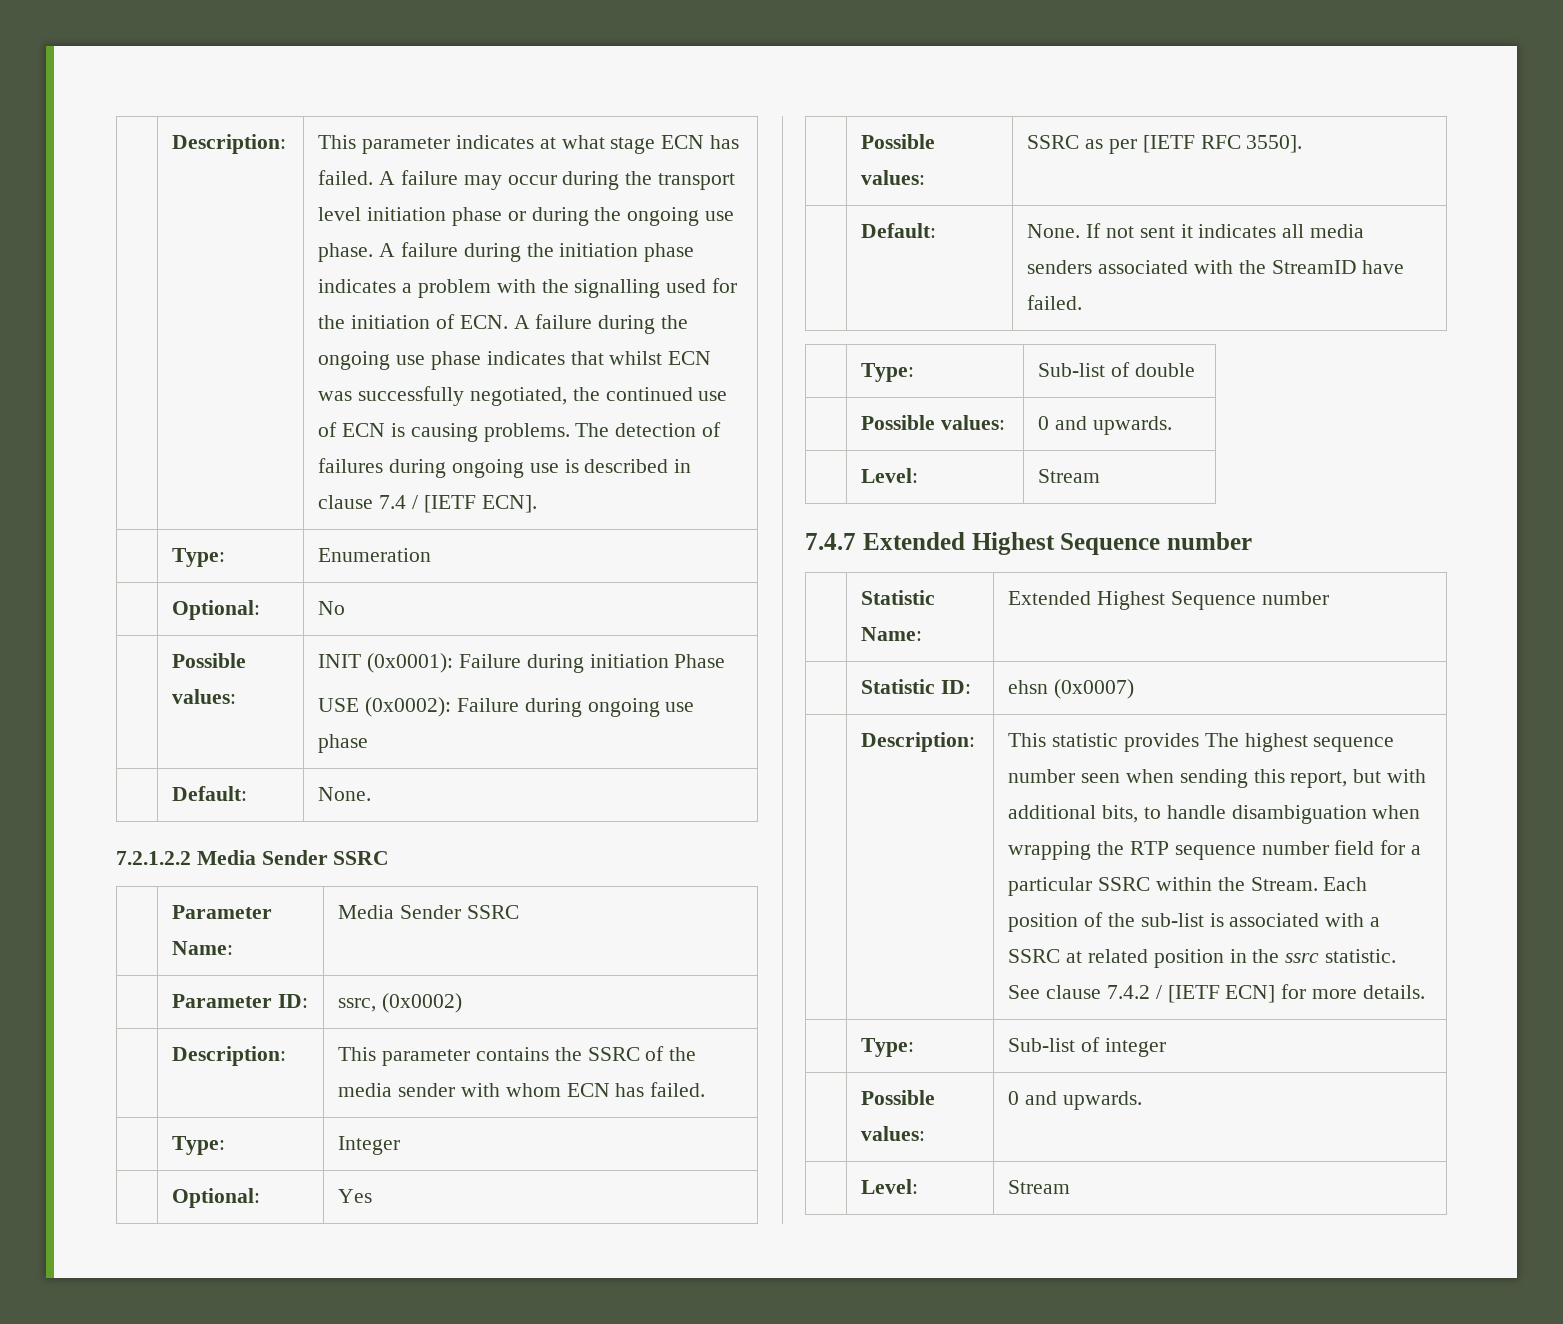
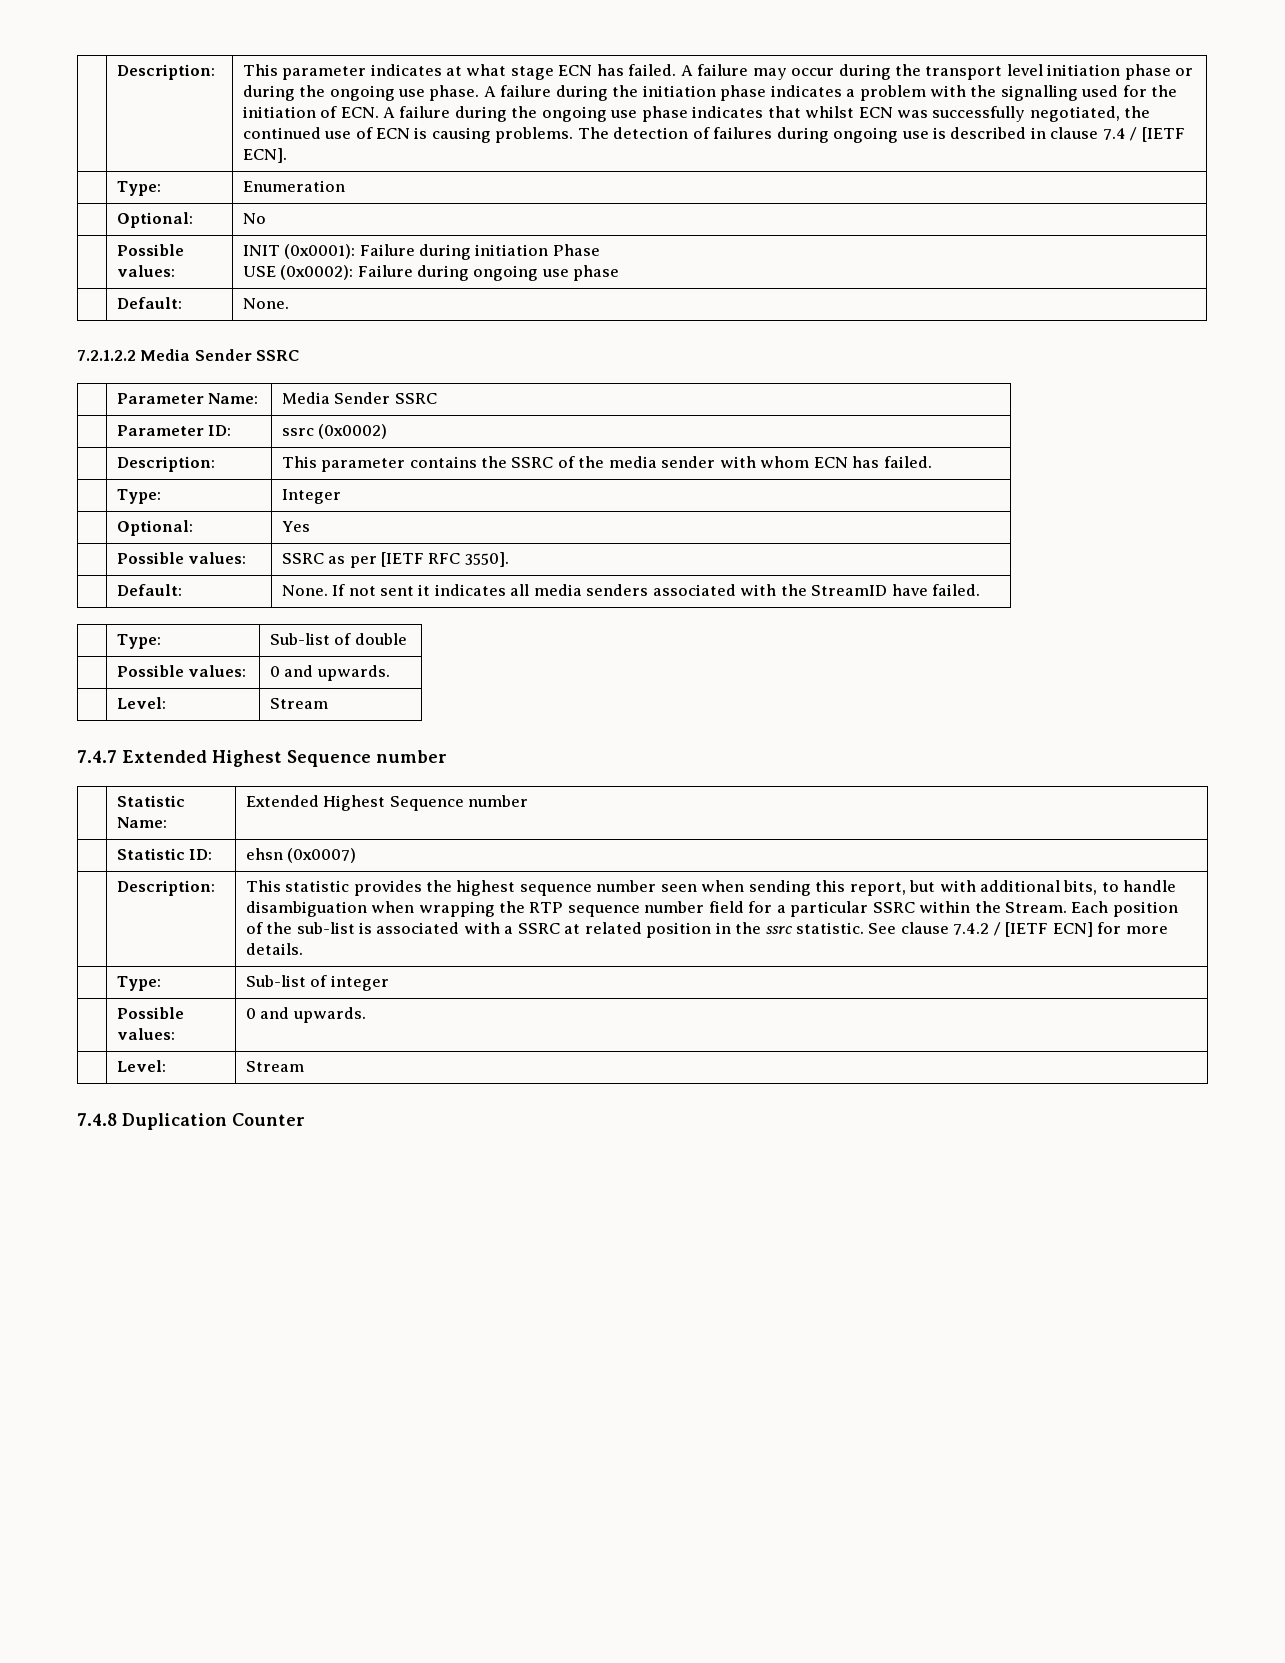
[338,998,377,1012] ssrc, -> [281,428,314,436] ssrc
[1204,733,1239,747] The -> [425,880,452,892] the
(1071, 1187) none -> [77,1113,305,1130] // 7.4.8 Duplication Counter

